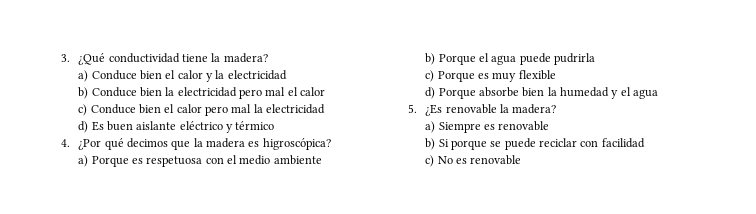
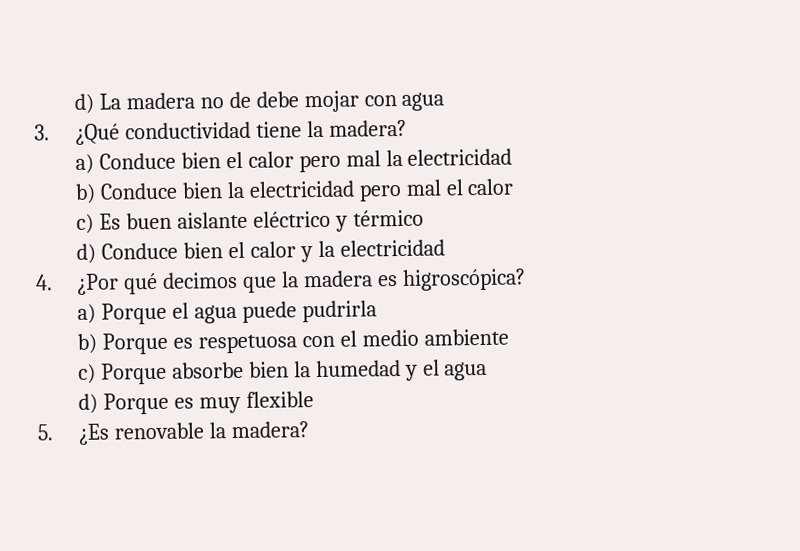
(61, 58) none -> [73,90,445,114] d) La madera no de debe mojar con agua //
[206,73,214,82] y -> [298,150,381,173] pero mal
[90,104,326,116] [78,121,89,133] Conduce bien el calor pero mal la electricidad // d) -> (94, 223) none
(275, 125) none -> [75,239,445,264] // d) Conduce bien el calor y la electricidad
(129, 161) none -> [171,300,377,324] [76,332,168,355] el agua puede pudrirla // b) Porque
[425,53,596,65] [425,70,556,82] [425,87,436,99] b) Porque el agua puede pudrirla // c) Porque es muy flexible // d) -> [77,363,96,384] c)
(659, 94) none -> [77,391,314,415] // d) Porque es muy flexible
[425,121,550,133] [425,138,645,150] [425,155,522,167] // a) Siempre es renovable // b) Si porque se puede reciclar con facilidad // c) No es renovable -> (309, 430) none

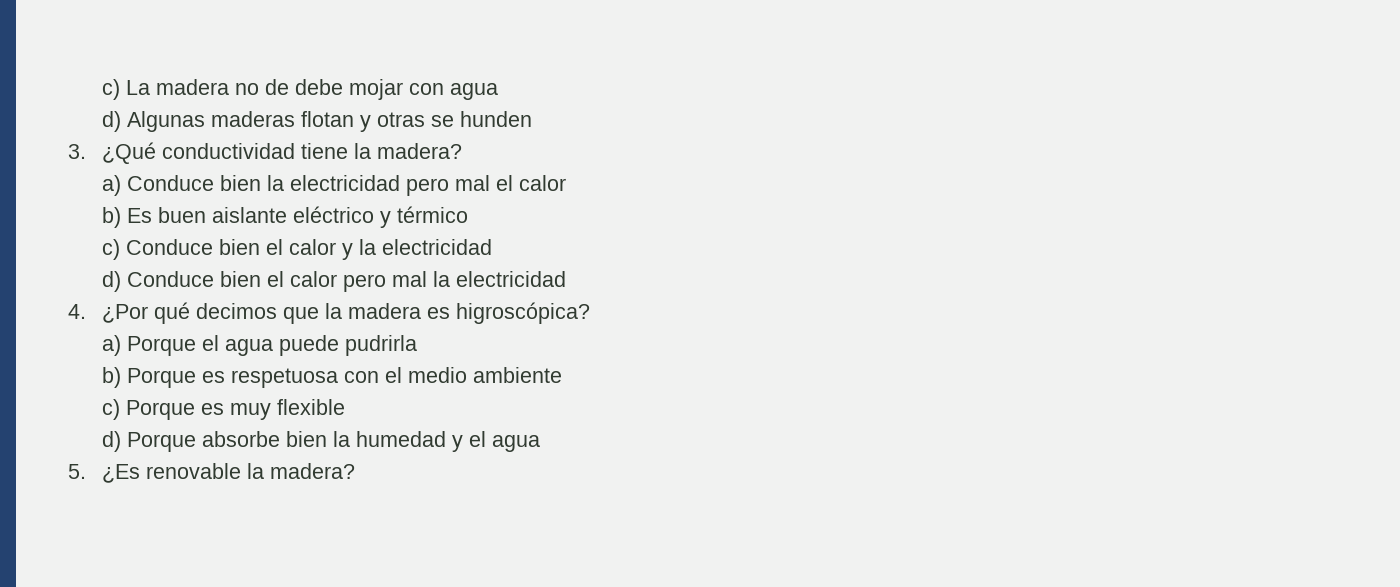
[73,93,95,114] d) -> [101,79,120,100] c)
(445, 101) none -> [101,111,532,132] // d) Algunas maderas flotan y otras se hunden
[225,148,513,173] [74,182,223,204] el calor pero mal la electricidad // b) Conduce bien -> (261, 183) none
[75,213,94,234] c) -> [101,207,121,228] b)
(424, 218) none -> [101,239,492,260] // c) Conduce bien el calor y la electricidad
[299,246,313,263] y -> [342,271,427,292] pero mal
(167, 373) none -> [200,399,345,420] [101,431,196,452] es muy flexible // d) Porque
[77,391,314,415] // d) Porque es muy flexible -> (540, 443) none

